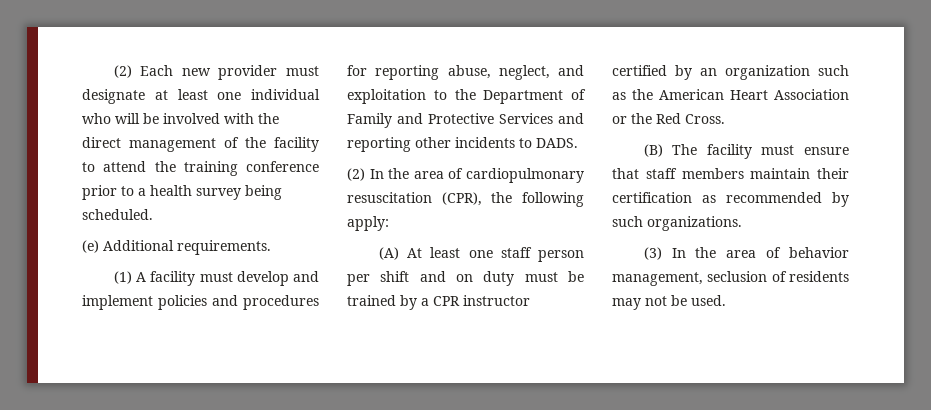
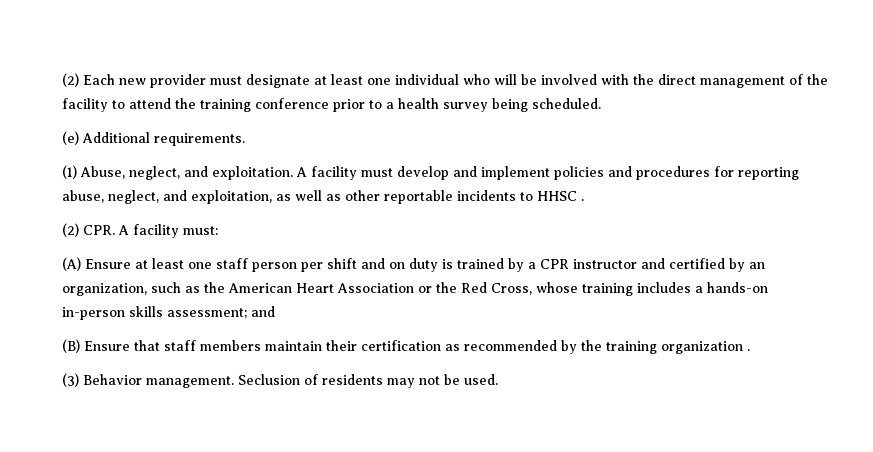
(132, 277) none -> [80,166,293,180] Abuse, neglect, and exploitation.
[347,89,586,104] [347,113,584,128] [347,137,578,152] [347,168,584,183] [347,192,584,207] [347,216,389,231] exploitation to the Department of Family and Protective Services and reporting other incidents to DADS. // (2) In the area of cardiopulmonary resuscitation (CPR), the following apply: -> [191,190,584,204] [62,223,218,238] exploitation, as well as other reportable incidents to HHSC . // (2) CPR. A facility must:
[407,248,423,258] At -> [85,259,148,269] Ensure at
[524,271,584,282] must be -> [442,259,453,269] is
(530, 300) none -> [641,258,665,269] and
[725,65,810,80] organization -> [62,283,147,296] organization,
[685,114,725,124] [643,144,849,159] Cross. // (B) The facility must ensure -> [491,282,768,296] [62,306,275,320] [62,339,130,353] Cross, whose training includes a hands-on in-person skills assessment; and // (B) Ensure
[612,216,742,231] [643,247,849,260] [612,271,768,286] such organizations. // (3) In the area of behavior management, seclusion -> [581,340,750,354] [62,373,300,388] the training organization . // (3) Behavior management. Seclusion

